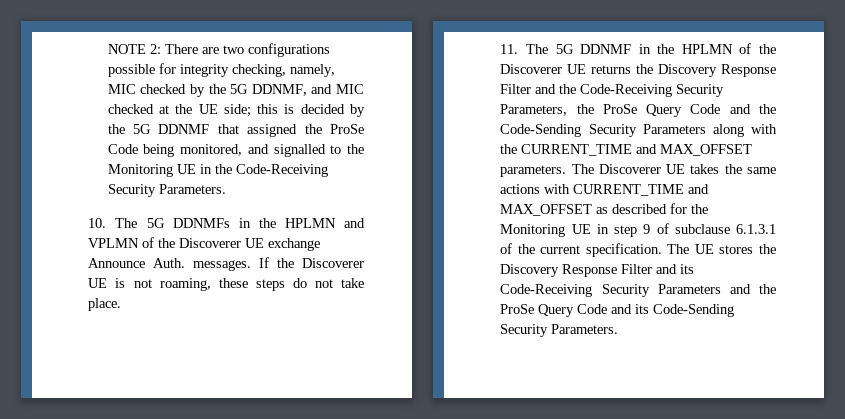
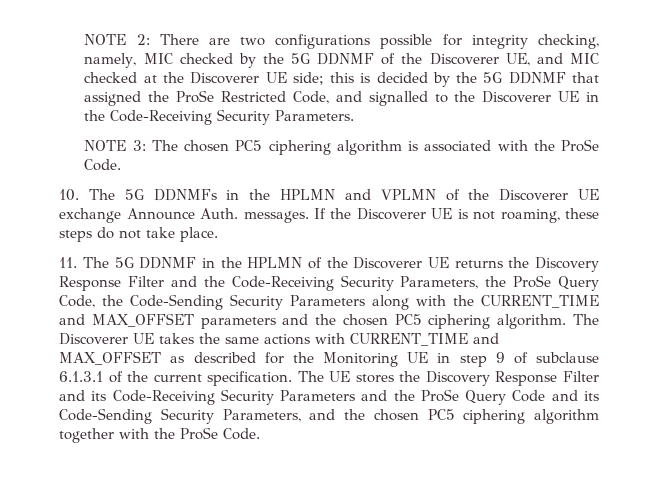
[251,84,307,96] DDNMF, -> [317,53,530,66] DDNMF of the Discoverer UE,
(193, 109) none -> [190,72,260,84] Discoverer
[107,144,243,157] Code being monitored, -> [221,91,329,104] Restricted Code,
[107,164,173,177] Monitoring -> [482,91,552,103] Discoverer
(226, 189) none -> [84,139,599,155] [84,159,122,171] // NOTE 3: The chosen PC5 ciphering algorithm is associated with the ProSe Code.
[690,104,751,114] Code and -> [59,295,96,308] Code,
[500,165,567,177] parameters. -> [200,314,567,329] parameters and the chosen PC5 ciphering algorithm.
[551,324,619,334] Parameters. -> [222,409,600,424] [59,427,261,443] Parameters, and the chosen PC5 ciphering algorithm together with the ProSe Code.

